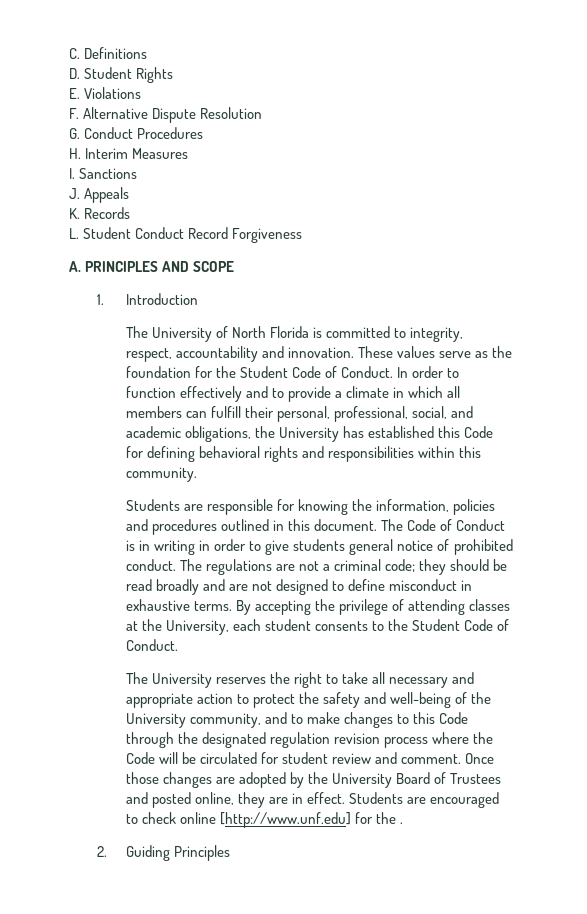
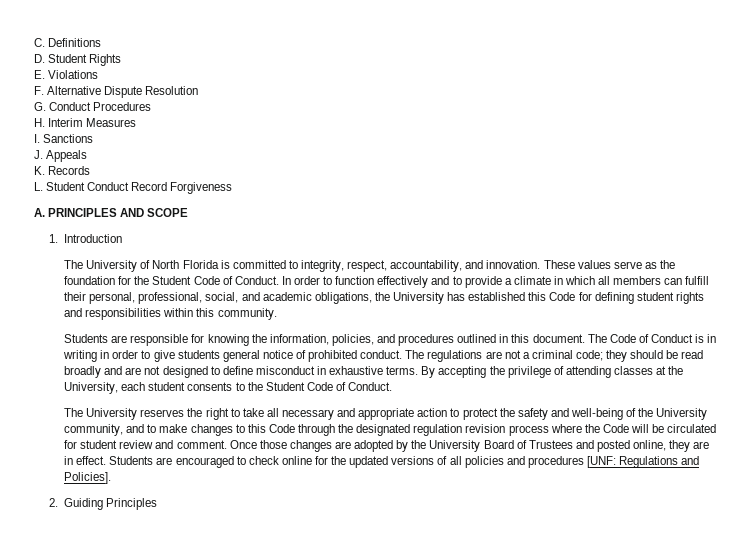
[175,346,258,362] accountability -> [390,260,463,272] accountability,
[199,446,261,458] behavioral -> [636,292,674,301] student
[453,499,496,515] policies -> [331,334,374,346] policies,
[220,812,404,828] [http://www.unf.edu] for the . -> [314,456,700,468] [64,472,112,484] for the updated versions of all policies and procedures [UNF: Regulations and Policies].

